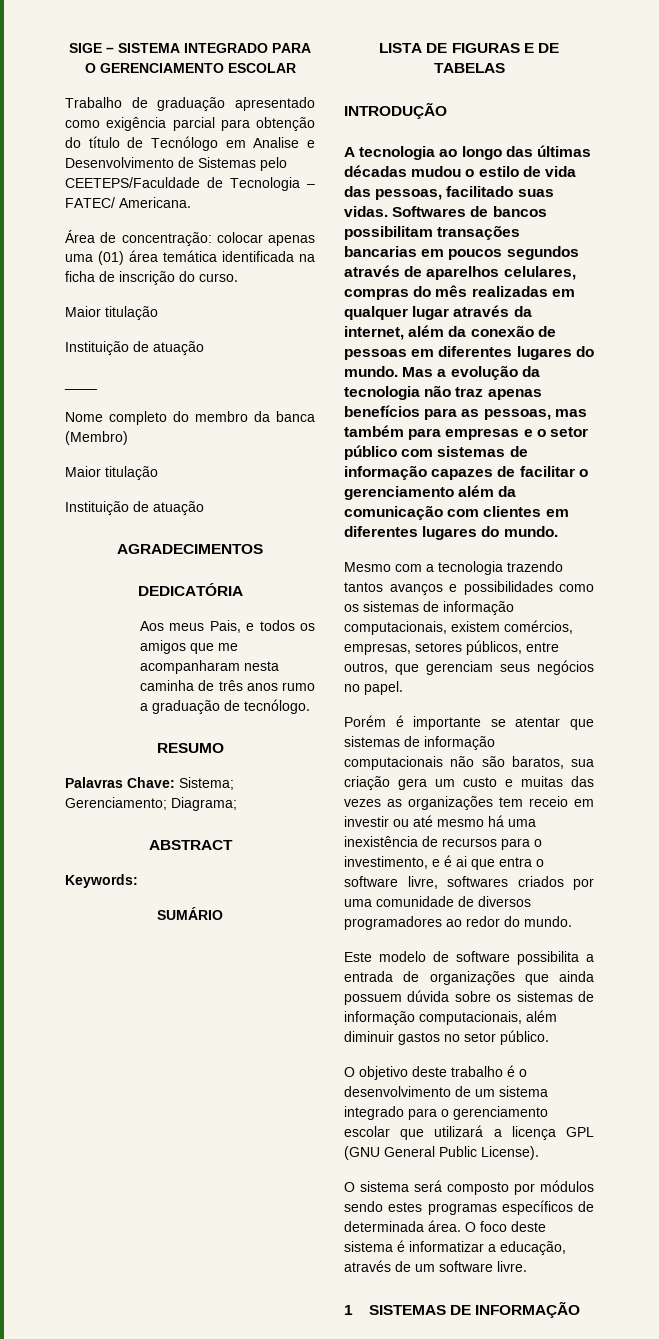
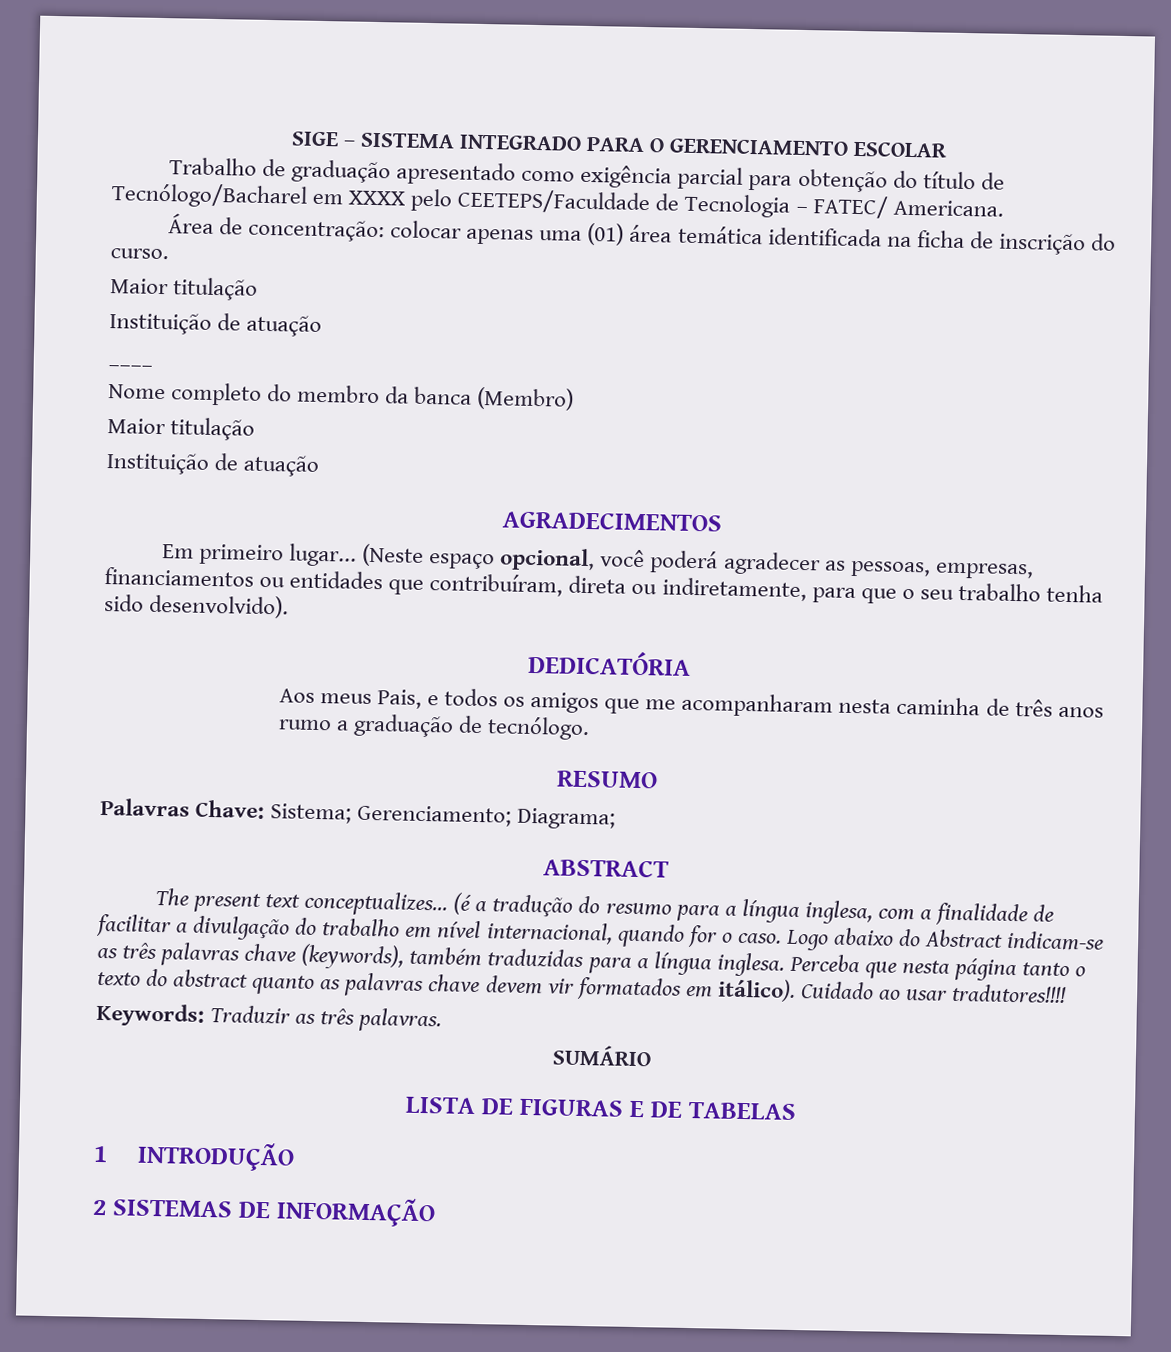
[151,136,315,151] [65,157,256,168] Tecnólogo em Analise e Desenvolvimento de Sistemas -> [111,182,407,209] Tecnólogo/Bacharel em XXXX
(263, 549) none -> [161,543,1034,580] [104,567,1103,604] [104,593,290,619] // Em primeiro lugar... (Neste espaço opcional, você poderá agradecer as pessoas, empresas, financiamentos ou entidades que contribuíram, direta ou indiretamente, para que o seu trabalho tenha sido desenvolvido).
[65,874,138,888] Keywords: -> [154,887,1055,927] [96,913,1105,951] [97,942,1087,982] [97,968,1068,1004] [96,1002,443,1033] The present text conceptualizes... (é a tradução do resumo para a língua inglesa, com a finalidade de facilitar a divulgação do trabalho em nível internacional, quando for o caso. Logo abaixo do Abstract indicam-se as três palavras chave (keywords), também traduzidas para a língua inglesa. Perceba que nesta página tanto o texto do abstract quanto as palavras chave devem vir formatados em itálico). Cuidado ao usar tradutores!!!! // Keywords: Traduzir as três palavras.
(505, 68) none -> [93,1145,108,1163] 1
[344,145,591,160] [344,165,576,177] [344,186,554,200] [344,206,547,217] [344,225,521,240] [344,246,579,260] [344,265,576,280] [344,285,575,300] [344,305,532,320] [344,325,556,340] [344,346,594,360] [344,365,540,380] [344,385,542,400] [344,405,587,420] [344,425,588,440] [344,445,528,460] [344,465,588,480] [344,485,517,500] [344,505,569,520] [344,526,558,540] [344,561,563,575] [344,581,594,595] [344,601,514,615] [344,620,573,635] [344,640,559,655] [344,660,594,675] [344,681,403,695] [344,715,594,730] [344,736,495,750] [344,756,594,770] [344,776,594,790] [344,796,594,810] [344,815,536,827] [344,836,542,850] [344,855,544,870] [344,876,594,890] [344,896,531,907] [344,916,572,930] [344,951,594,965] [344,971,594,985] [344,990,594,1005] [344,1010,557,1025] [344,1030,549,1045] [344,1065,527,1080] [344,1086,548,1097] [344,1106,548,1120] [344,1125,594,1140] [344,1146,539,1160] [344,1180,594,1195] [344,1200,594,1215] [344,1220,546,1232] [344,1240,566,1255] [344,1260,527,1272] [344,1305,353,1315] A tecnologia ao longo das últimas décadas mudou o estilo de vida das pessoas, facilitado suas vidas. Softwares de bancos possibilitam transações bancarias em poucos segundos através de aparelhos celulares, compras do mês realizadas em qualquer lugar através da internet, além da conexão de pessoas em diferentes lugares do mundo. Mas a evolução da tecnologia não traz apenas benefícios para as pessoas, mas também para empresas e o setor público com sistemas de informação capazes de facilitar o gerenciamento além da comunicação com clientes em diferentes lugares do mundo. // Mesmo com a tecnologia trazendo tantos avanços e possibilidades como os sistemas de informação computacionais, existem comércios, empresas, setores públicos, entre outros, que gerenciam seus negócios no papel. // Porém é importante se atentar que sistemas de informação computacionais não são baratos, sua criação gera um custo e muitas das vezes as organizações tem receio em investir ou até mesmo há uma inexistência de recursos para o investimento, e é ai que entra o software livre, softwares criados por uma comunidade de diversos programadores ao redor do mundo. // Este modelo de software possibilita a entrada de organizações que ainda possuem dúvida sobre os sistemas de informação computacionais, além diminuir gastos no setor público. // O objetivo deste trabalho é o desenvolvimento de um sistema integrado para o gerenciamento escolar que utilizará a licença GPL (GNU General Public License). // O sistema será composto por módulos sendo estes programas específicos de determinada área. O foco deste sistema é informatizar a educação, através de um software livre. // 1 -> [92,1199,107,1216] 2

